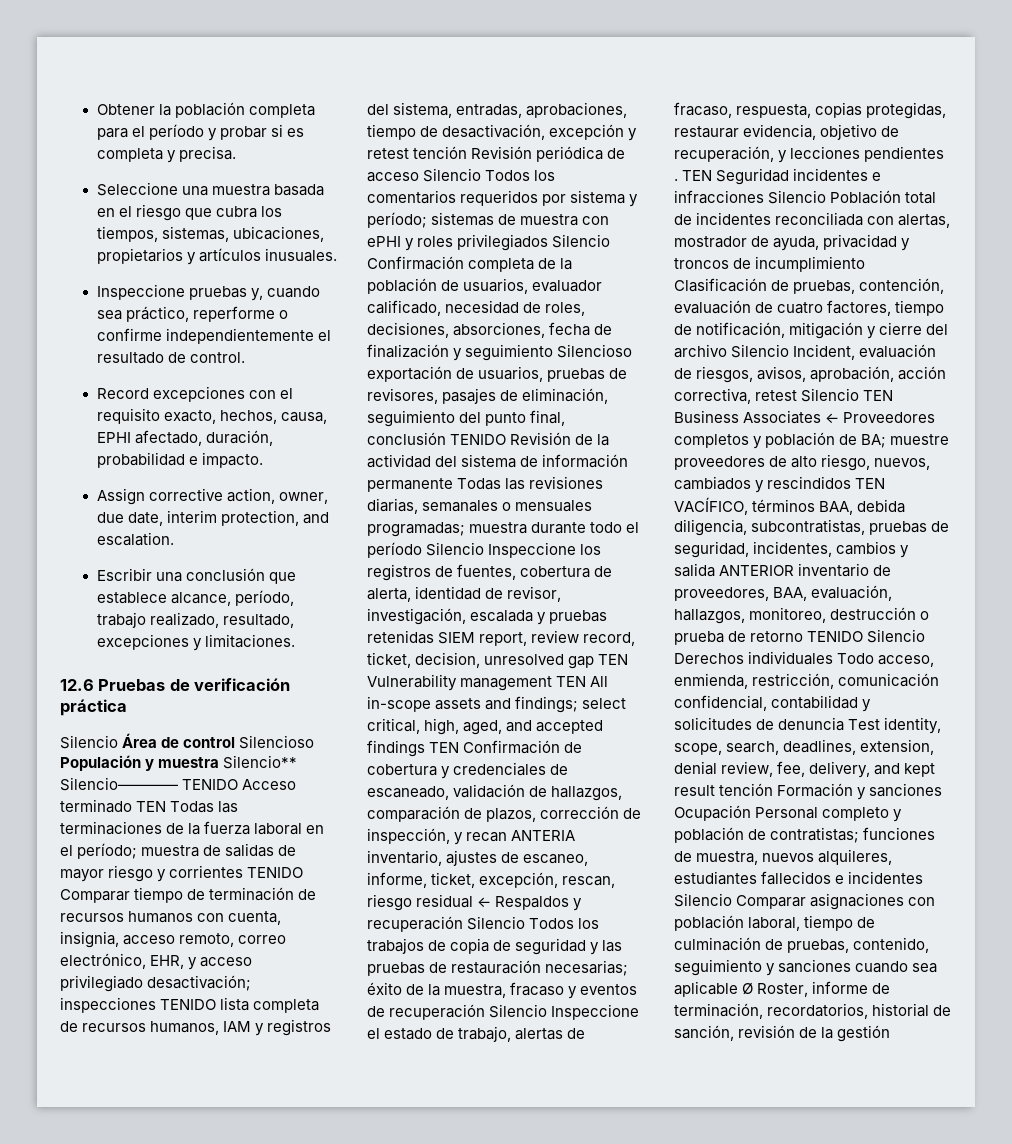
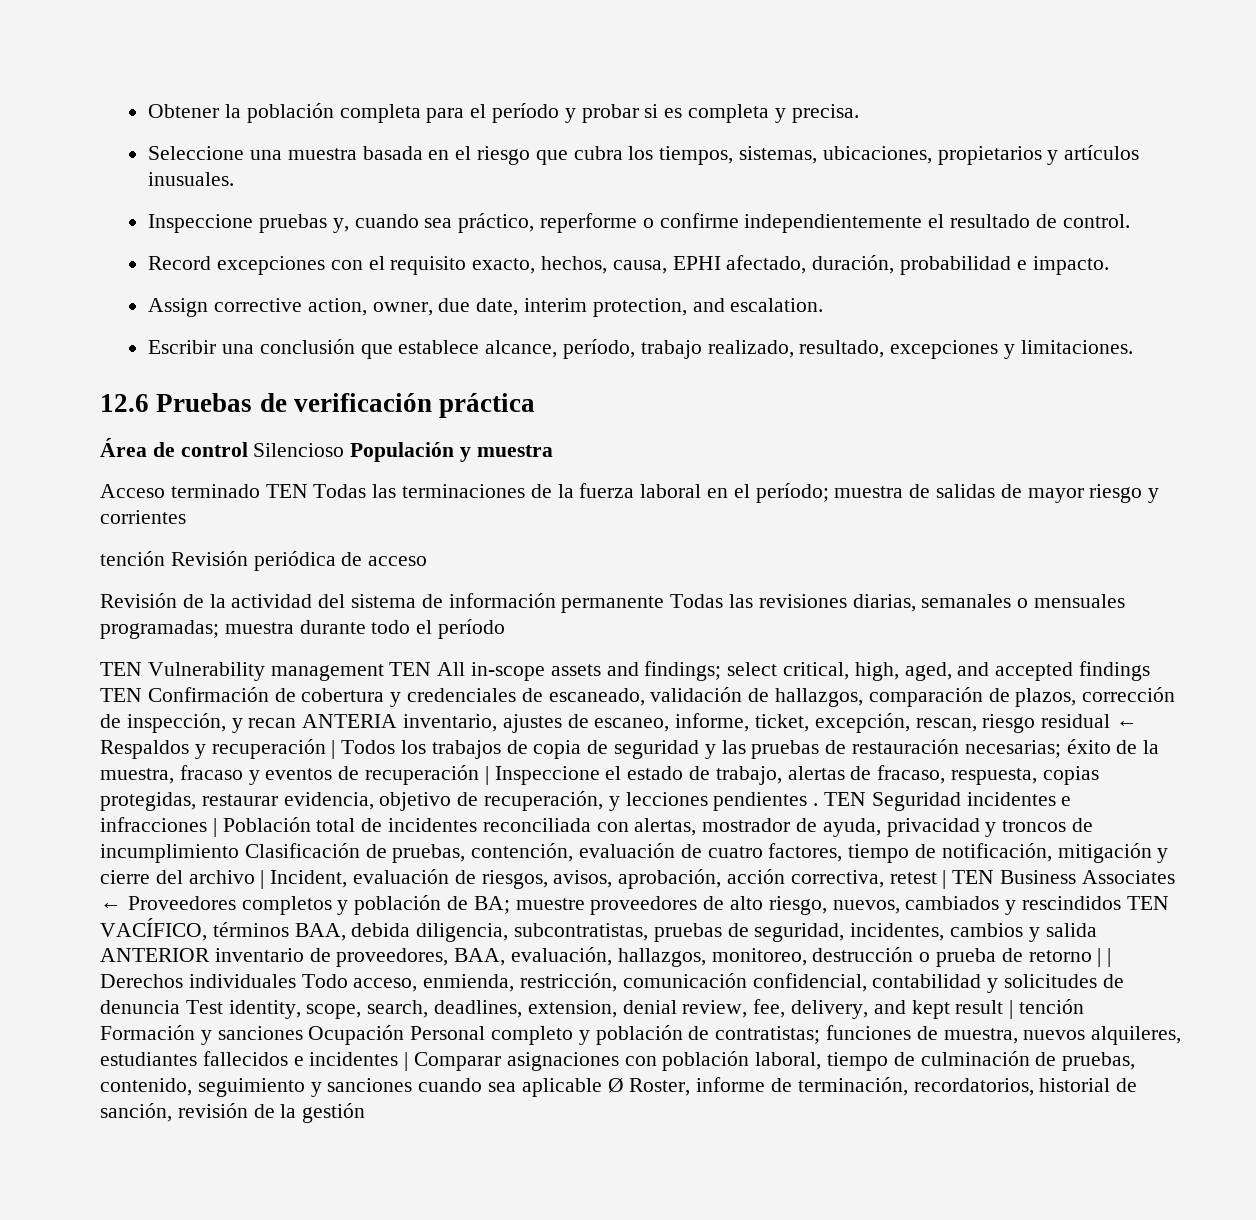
[60,735,118,749] Silencio -> (536, 405) none
[223,755,298,769] [60,777,239,791] Silencio** Silencio———— TENIDO -> (553, 451) //
[247,867,304,878] [60,887,317,903] [60,911,282,925] [60,931,287,948] [60,953,253,970] [60,975,252,992] [60,997,320,1013] [60,1019,332,1036] [367,102,628,118] [367,124,638,141] [367,148,409,159] TENIDO Comparar tiempo de terminación de recursos humanos con cuenta, insignia, acceso remoto, correo electrónico, EHR, y acceso privilegiado desactivación; inspecciones TENIDO lista completa de recursos humanos, IAM y registros del sistema, entradas, aprobaciones, tiempo de desactivación, excepción y retest -> (186, 517) //
[423,168,556,182] [367,190,639,207] [367,212,610,228] [367,234,611,251] [367,256,573,272] [367,278,603,294] [367,300,586,316] [367,322,613,338] [367,344,633,361] [367,366,628,382] [367,388,609,404] [367,410,566,427] [367,432,507,445] Silencio Todos los comentarios requeridos por sistema y período; sistemas de muestra con ePHI y roles privilegiados Silencio Confirmación completa de la población de usuarios, evaluador calificado, necesidad de roles, decisiones, absorciones, fecha de finalización y seguimiento Silencioso exportación de usuarios, pruebas de revisores, pasajes de eliminación, seguimiento del punto final, conclusión TENIDO -> (428, 561) //
[426,542,602,558] [367,564,613,581] [367,586,562,602] [367,608,608,625] [367,630,636,646] [367,652,595,669] Silencio Inspeccione los registros de fuentes, cobertura de alerta, identidad de revisor, investigación, escalada y pruebas retenidas SIEM report, review record, ticket, decision, unresolved gap -> (506, 629) //
[467,916,526,930] Silencio -> [331,740,336,759] |
[489,1004,548,1018] Silencio -> [484,766,489,785] |
[768,190,827,204] Silencio -> [212,818,217,837] |
[731,344,790,358] Silencio -> [260,870,265,889] |
[801,388,860,402] Silencio -> [942,870,947,889] |
[807,629,926,643] TENIDO Silencio -> [1097,948,1112,967] | |
(715, 790) none -> [1009,1000,1014,1019] |
[674,893,732,907] Silencio -> [404,1052,409,1071] |

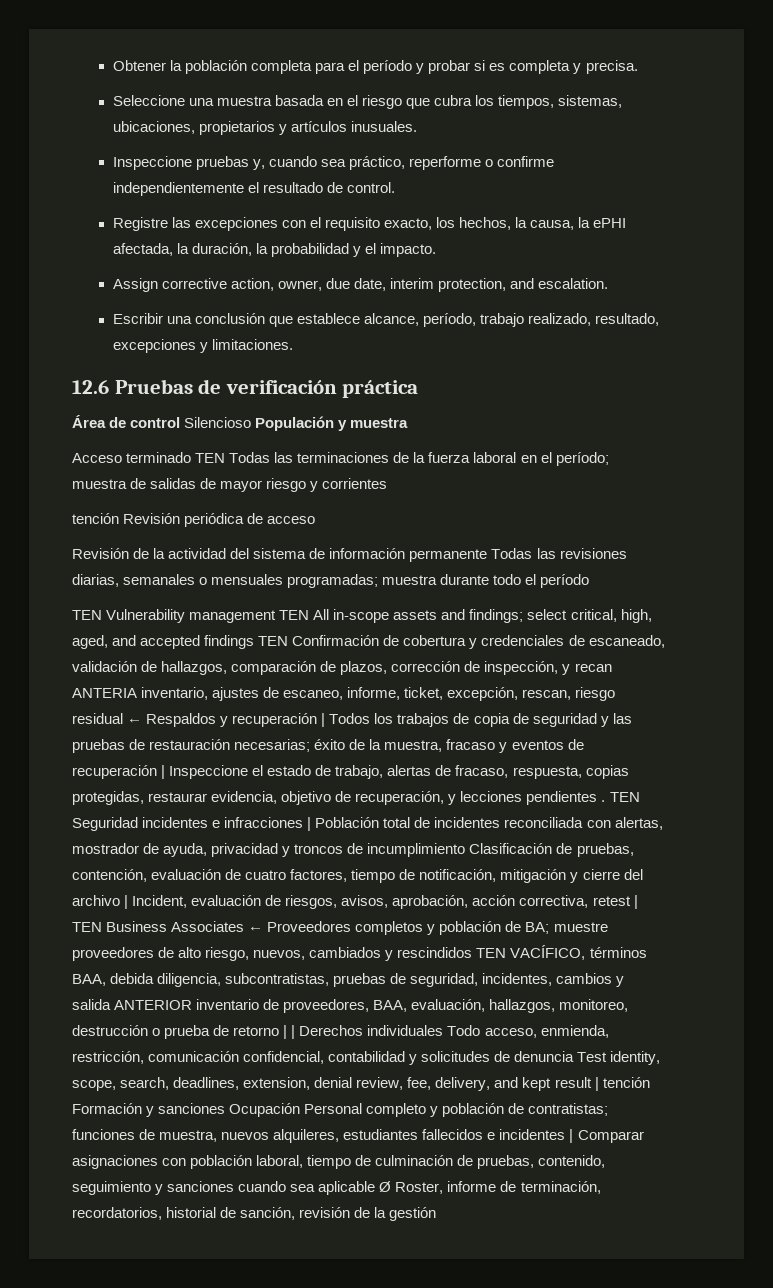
[148,256,212,270] Record -> [112,217,191,231] Registre las
[541,255,1027,275] hechos, causa, EPHI afectado, duración, probabilidad e -> [436,217,627,230] [112,243,377,257] los hechos, la causa, la ePHI afectada, la duración, la probabilidad y el

